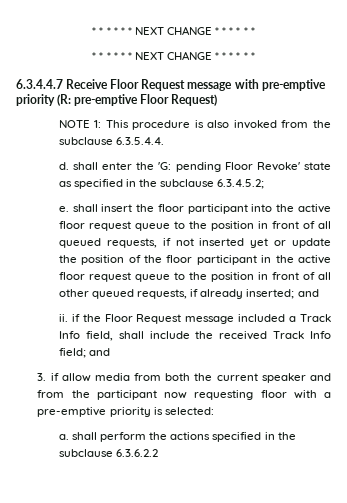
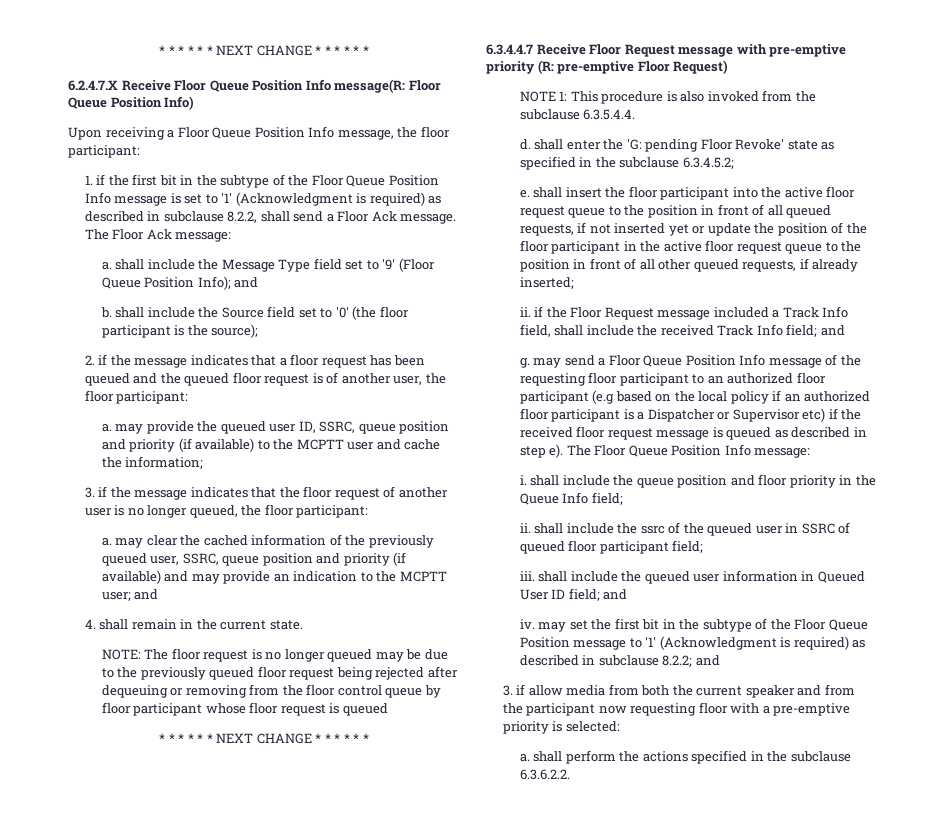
(255, 31) none -> [68,79,441,93] [68,96,195,110] [68,126,450,140] [68,145,140,158] [84,174,439,188] [84,192,442,206] [84,211,457,224] [84,229,232,242] [101,258,435,272] [101,276,259,290] [100,306,409,320] [101,324,259,338] [84,354,425,368] [84,372,446,386] [84,390,189,404] [101,421,450,434] [101,438,441,452] [101,456,204,469] [84,486,448,500] [84,504,369,518] [101,534,434,548] [101,552,407,566] [101,570,447,584] [101,589,159,601] [84,619,303,630] [101,648,448,662] [101,666,458,680] [101,684,441,698] [101,702,388,716] // 6.2.4.7.X Receive Floor Queue Position Info message(R: Floor Queue Position Info) // Upon receiving a Floor Queue Position Info message, the floor participant: // 1. if the first bit in the subtype of the Floor Queue Position Info message is set to '1' (Acknowledgment is required) as described in subclause 8.2.2, shall send a Floor Ack message. The Floor Ack message: // a. shall include the Message Type field set to '9' (Floor Queue Position Info); and // b. shall include the Source field set to '0' (the floor participant is the source); // 2. if the message indicates that a floor request has been queued and the queued floor request is of another user, the floor participant: // a. may provide the queued user ID, SSRC, queue position and priority (if available) to the MCPTT user and cache the information; // 3. if the message indicates that the floor request of another user is no longer queued, the floor participant: // a. may clear the cached information of the previously queued user, SSRC, queue position and priority (if available) and may provide an indication to the MCPTT user; and // 4. shall remain in the current state. // NOTE: The floor request is no longer queued may be due to the previously queued floor request being rejected after dequeuing or removing from the floor control queue by floor participant whose floor request is queued
[297,289,319,297] and -> (574, 283) none
(111, 352) none -> [519,354,861,368] [519,372,826,386] [519,390,871,404] [519,408,862,422] [519,426,867,440] [519,444,811,458] [519,474,876,488] [519,492,623,505] [519,522,851,536] [519,540,704,554] [519,570,865,584] [519,588,628,601] [519,618,868,632] [519,636,866,650] [519,655,720,667] // g. may send a Floor Queue Position Info message of the requesting floor participant to an authorized floor participant (e.g based on the local policy if an authorized floor participant is a Dispatcher or Supervisor etc) if the received floor request message is queued as described in step e). The Floor Queue Position Info message: // i. shall include the queue position and floor priority in the Queue Info field; // ii. shall include the ssrc of the queued user in SSRC of queued floor participant field; // iii. shall include the queued user information in Queued User ID field; and // iv. may set the first bit in the subtype of the Floor Queue Position message to '1' (Acknowledgment is required) as described in subclause 8.2.2; and
[116,449,159,457] 6.3.6.2.2 -> [519,769,570,780] 6.3.6.2.2.

